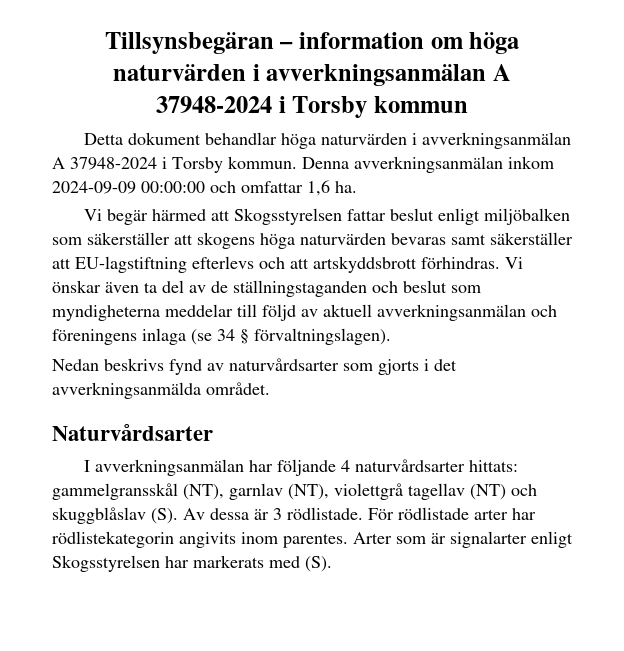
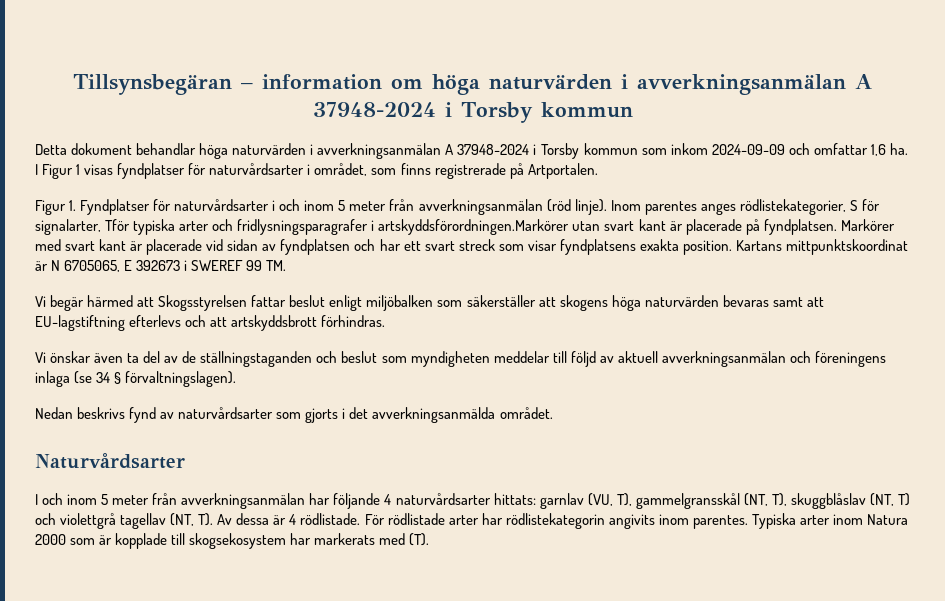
[228,156,503,173] kommun. Denna avverkningsanmälan -> [583,143,667,155] kommun som
[141,181,205,193] 00:00:00 -> (785, 149) none
(357, 187) none -> [35,163,598,179] [35,199,880,215] [35,219,895,235] [35,239,908,255] [35,260,287,272] I Figur 1 visas fyndplatser för naturvårdsarter i området, som finns registrerade på Artportalen. // Figur 1. Fyndplatser för naturvårdsarter i och inom 5 meter från avverkningsanmälan (röd linje). Inom parentes anges rödlistekategorier, S för signalarter, Tför typiska arter och fridlysningsparagrafer i artskyddsförordningen.Markörer utan svart kant är placerade på fyndplatsen. Markörer med svart kant är placerade vid sidan av fyndplatsen och har ett svart streck som visar fyndplatsens exakta position. Kartans mittpunktskoordinat är N 6705065, E 392673 i SWEREF 99 TM.
[490,232,573,245] säkerställer -> (803, 302) none
(500, 263) none -> (386, 321) //
[52,305,160,321] myndigheterna -> [410,351,490,367] myndigheten
(91, 466) none -> [42,493,178,505] och inom 5 meter från
[52,483,537,500] [52,507,178,524] gammelgransskål (NT), garnlav (NT), violettgrå tagellav (NT) och skuggblåslav (S). -> [539,493,910,509] [35,513,214,529] garnlav (VU, T), gammelgransskål (NT, T), skuggblåslav (NT, T) och violettgrå tagellav (NT, T).
[273,508,282,520] 3 -> [289,514,297,525] 4
[353,531,573,548] [52,555,160,572] Arter som är signalarter enligt Skogsstyrelsen -> [751,513,909,529] [35,533,287,549] Typiska arter inom Natura 2000 som är kopplade till skogsekosystem
[305,556,332,572] (S). -> [409,533,430,546] (T).

